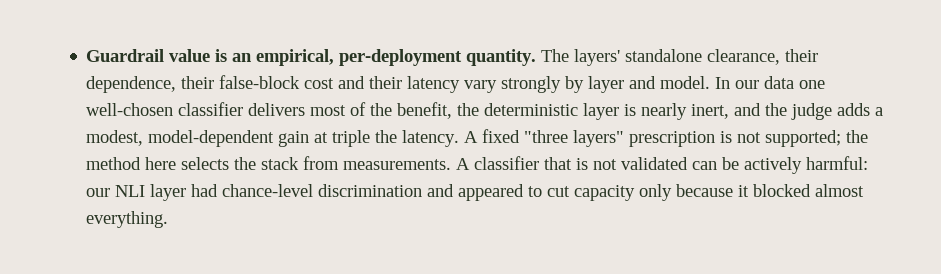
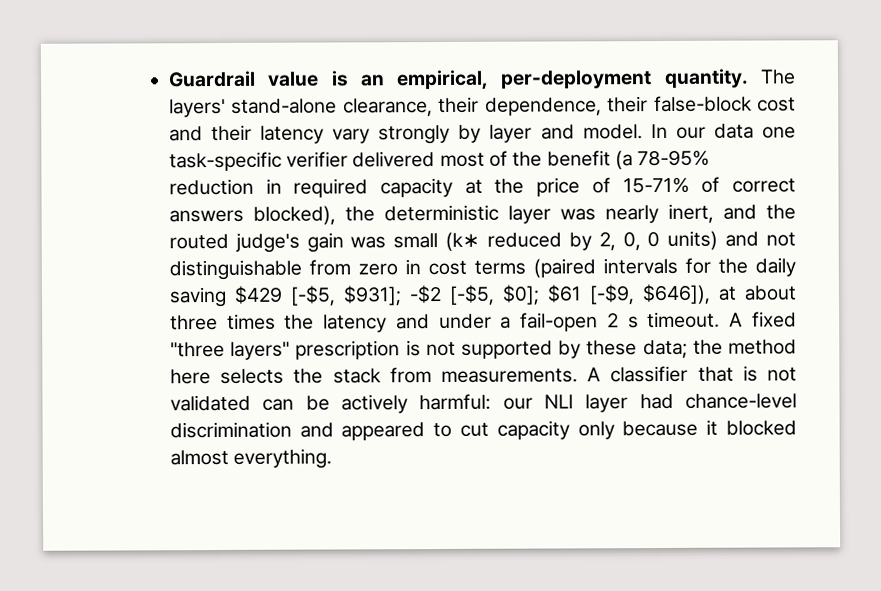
[625,49,703,62] standalone -> [231,98,338,114] stand-alone
[86,102,453,119] well-chosen classifier delivers most of the benefit, -> [168,150,711,172] [168,176,796,198] [168,205,336,225] task-specific verifier delivered most of the benefit (a 78-95% reduction in required capacity at the price of 15-71% of correct answers blocked),
[624,104,637,116] is -> [559,208,596,221] was
[791,103,884,120] [86,130,460,147] judge adds a modest, model-dependent gain at triple the latency. -> [168,230,797,253] [168,257,797,281] [168,283,797,308] [169,311,721,333] routed judge's gain was small (k∗ reduced by 2, 0, 0 units) and not distinguishable from zero in cost terms (paired intervals for the daily saving $429 [-$5, $931]; -$2 [-$5, $0]; $61 [-$9, $646]), at about three times the latency and under a fail-open 2 s timeout.
[765,130,842,147] supported; -> [460,339,688,359] supported by these data;

